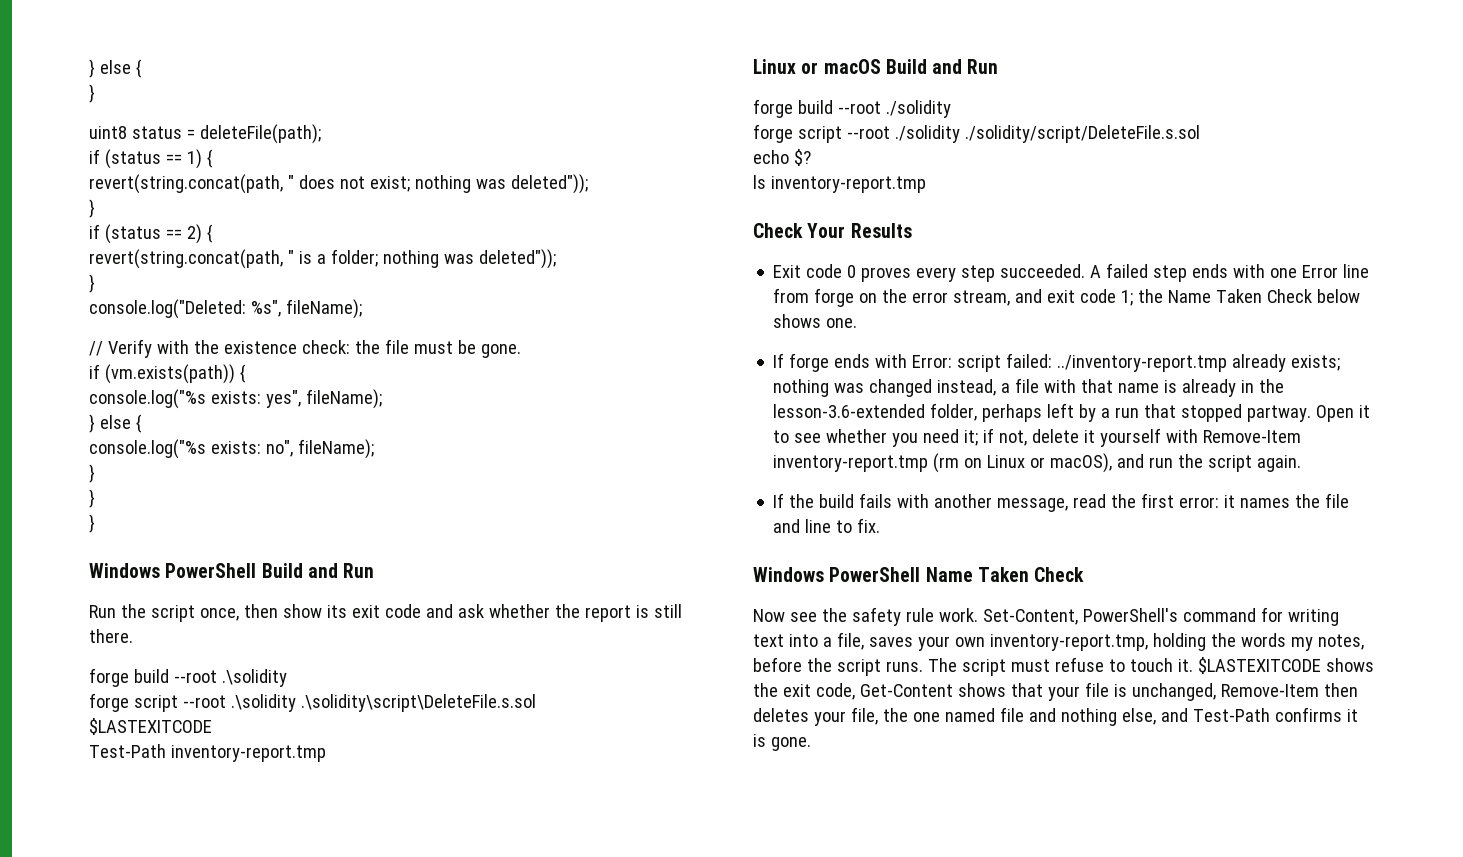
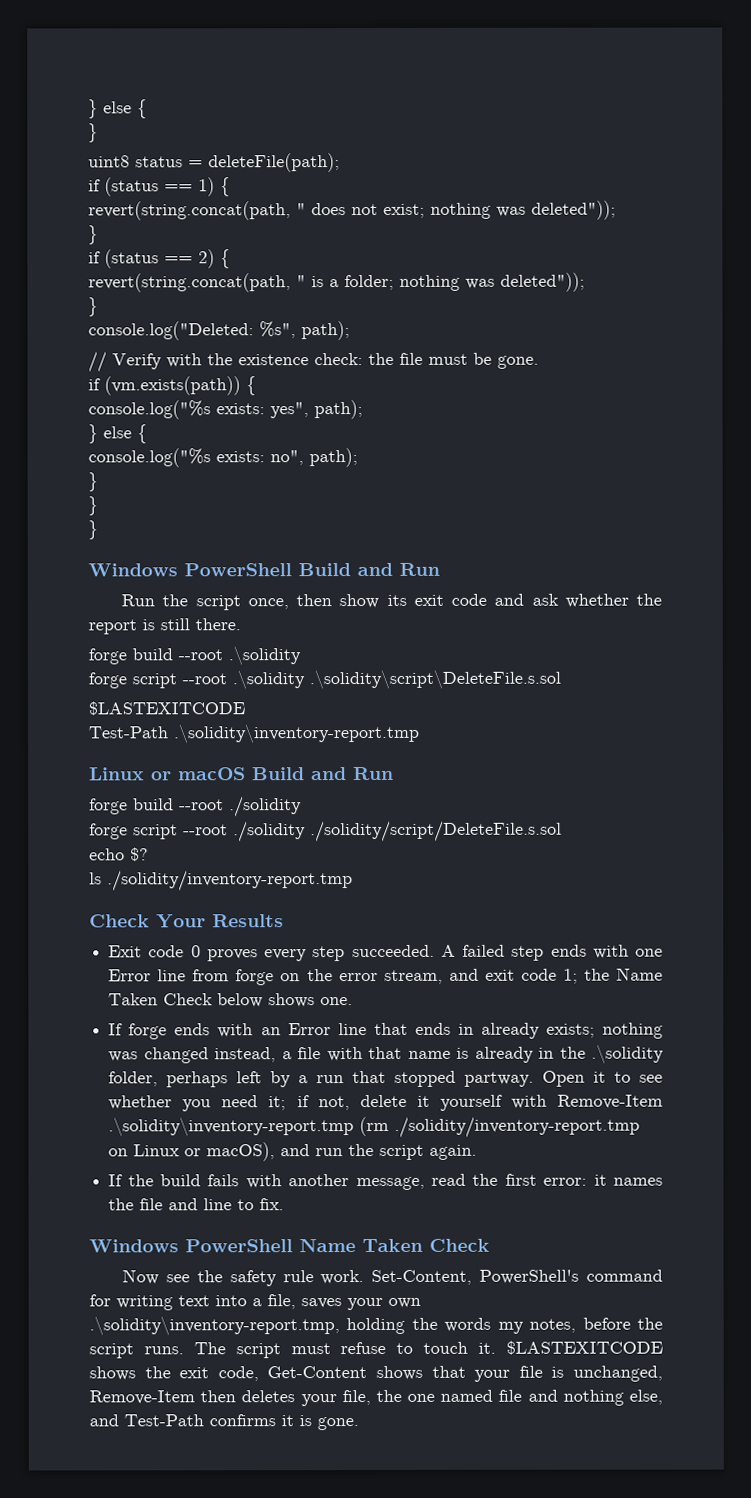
[285,299,362,319] fileName); -> [301,321,350,341] path);
[305,389,382,409] fileName); -> [314,400,363,420] path);
[297,439,374,459] fileName); -> [309,448,358,468] path);
[170,745,326,762] inventory-report.tmp -> [173,723,419,744] .\solidity\inventory-report.tmp
[770,176,926,193] inventory-report.tmp -> [107,870,353,892] ./solidity/inventory-report.tmp
[912,353,1228,372] Error: script failed: ../inventory-report.tmp -> [260,1022,474,1036] an Error line that ends in
[773,404,926,418] lesson-3.6-extended -> [591,1044,664,1064] .\solidity
[773,453,960,473] inventory-report.tmp (rm -> [108,1116,641,1138] .\solidity\inventory-report.tmp (rm ./solidity/inventory-report.tmp
[989,634,1148,651] inventory-report.tmp, -> [89,1316,340,1336] .\solidity\inventory-report.tmp,

